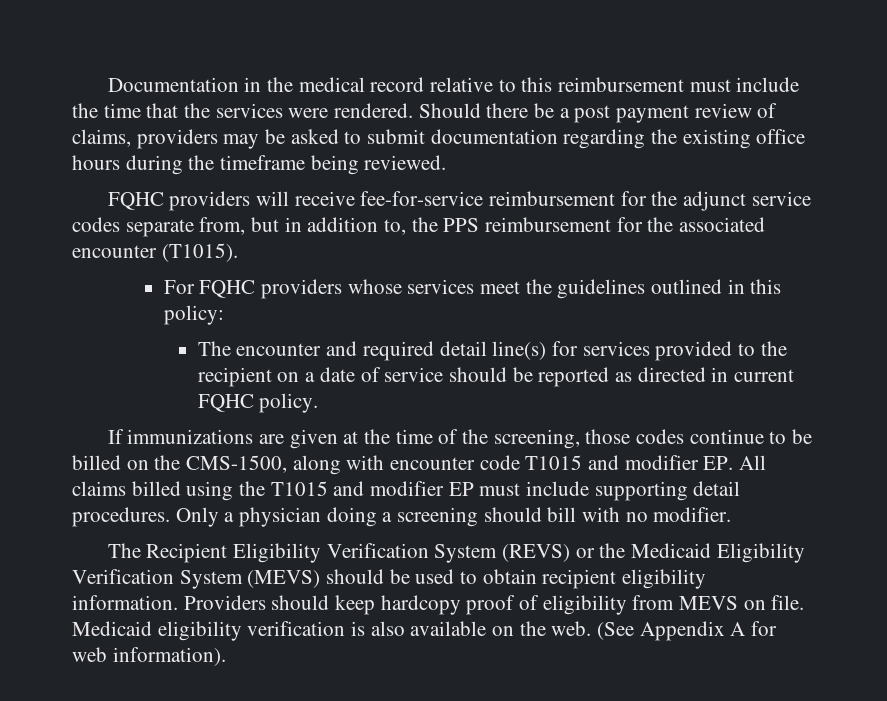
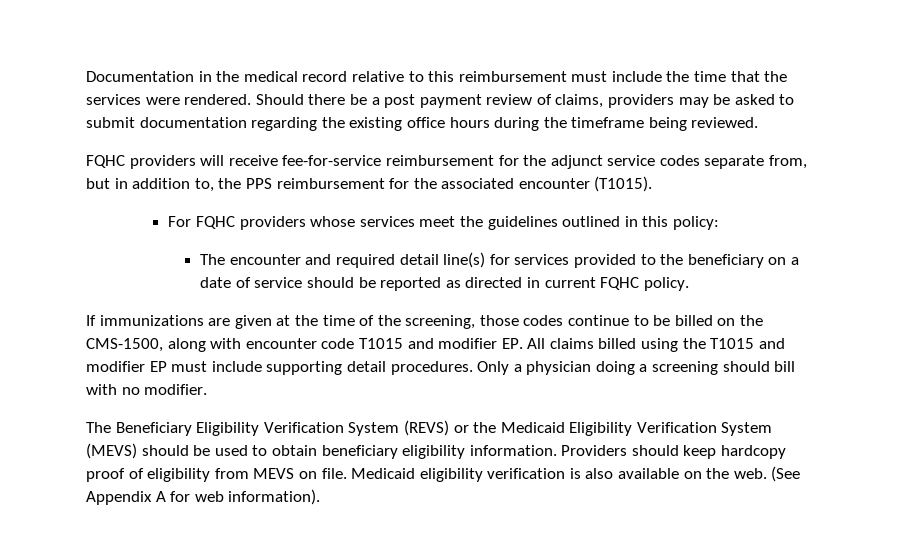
[197,367,272,387] recipient -> [687,254,764,268] beneficiary
[146,543,228,563] Recipient -> [115,422,192,436] Beneficiary
[542,569,617,589] recipient -> [321,445,398,459] beneficiary

